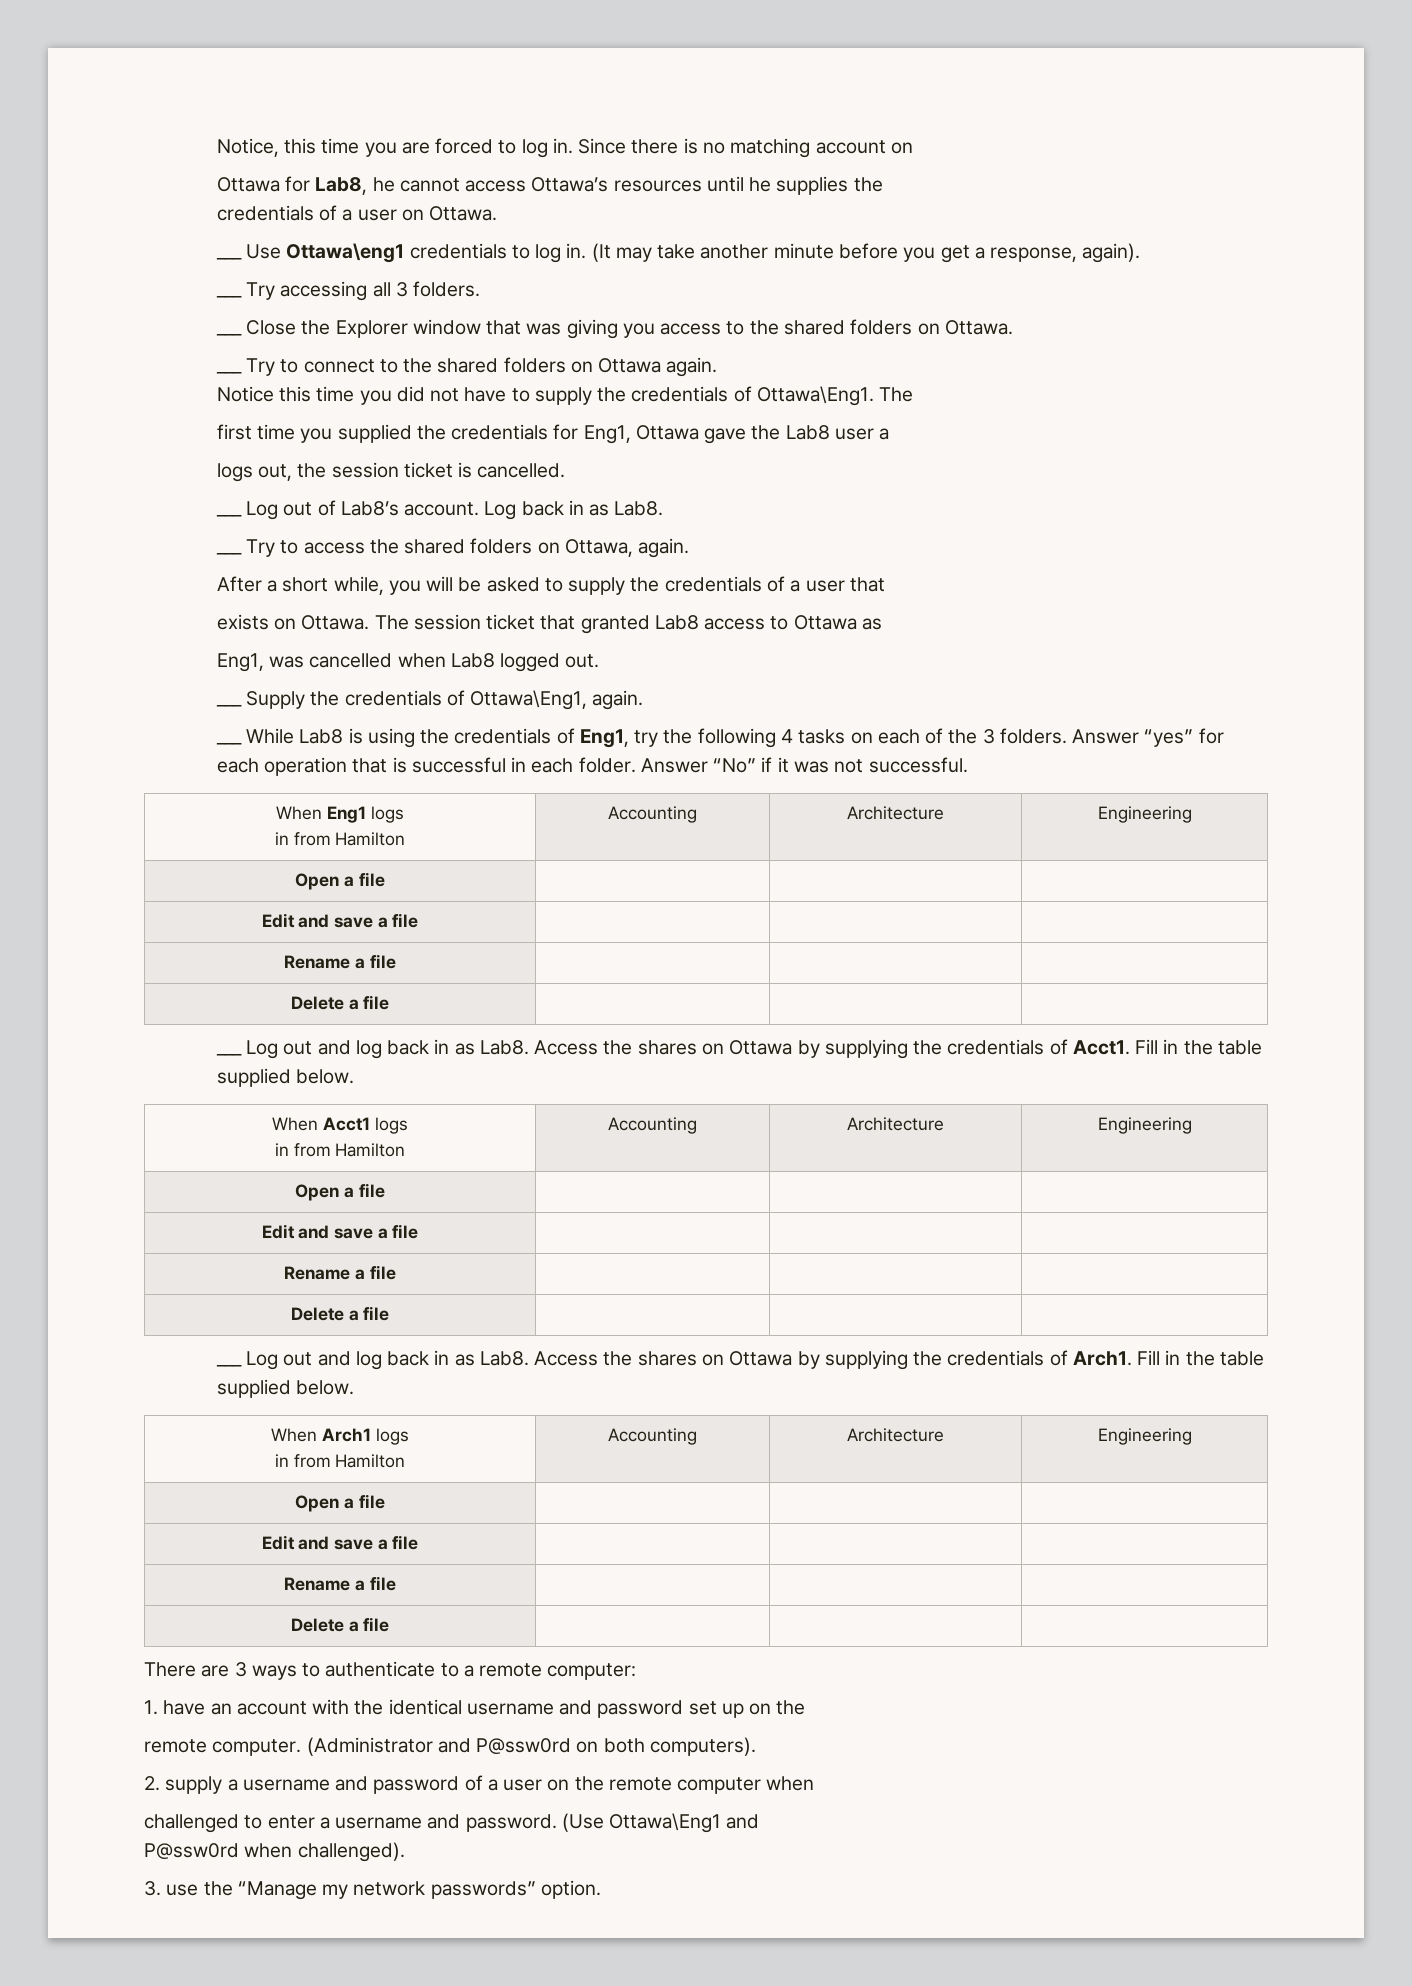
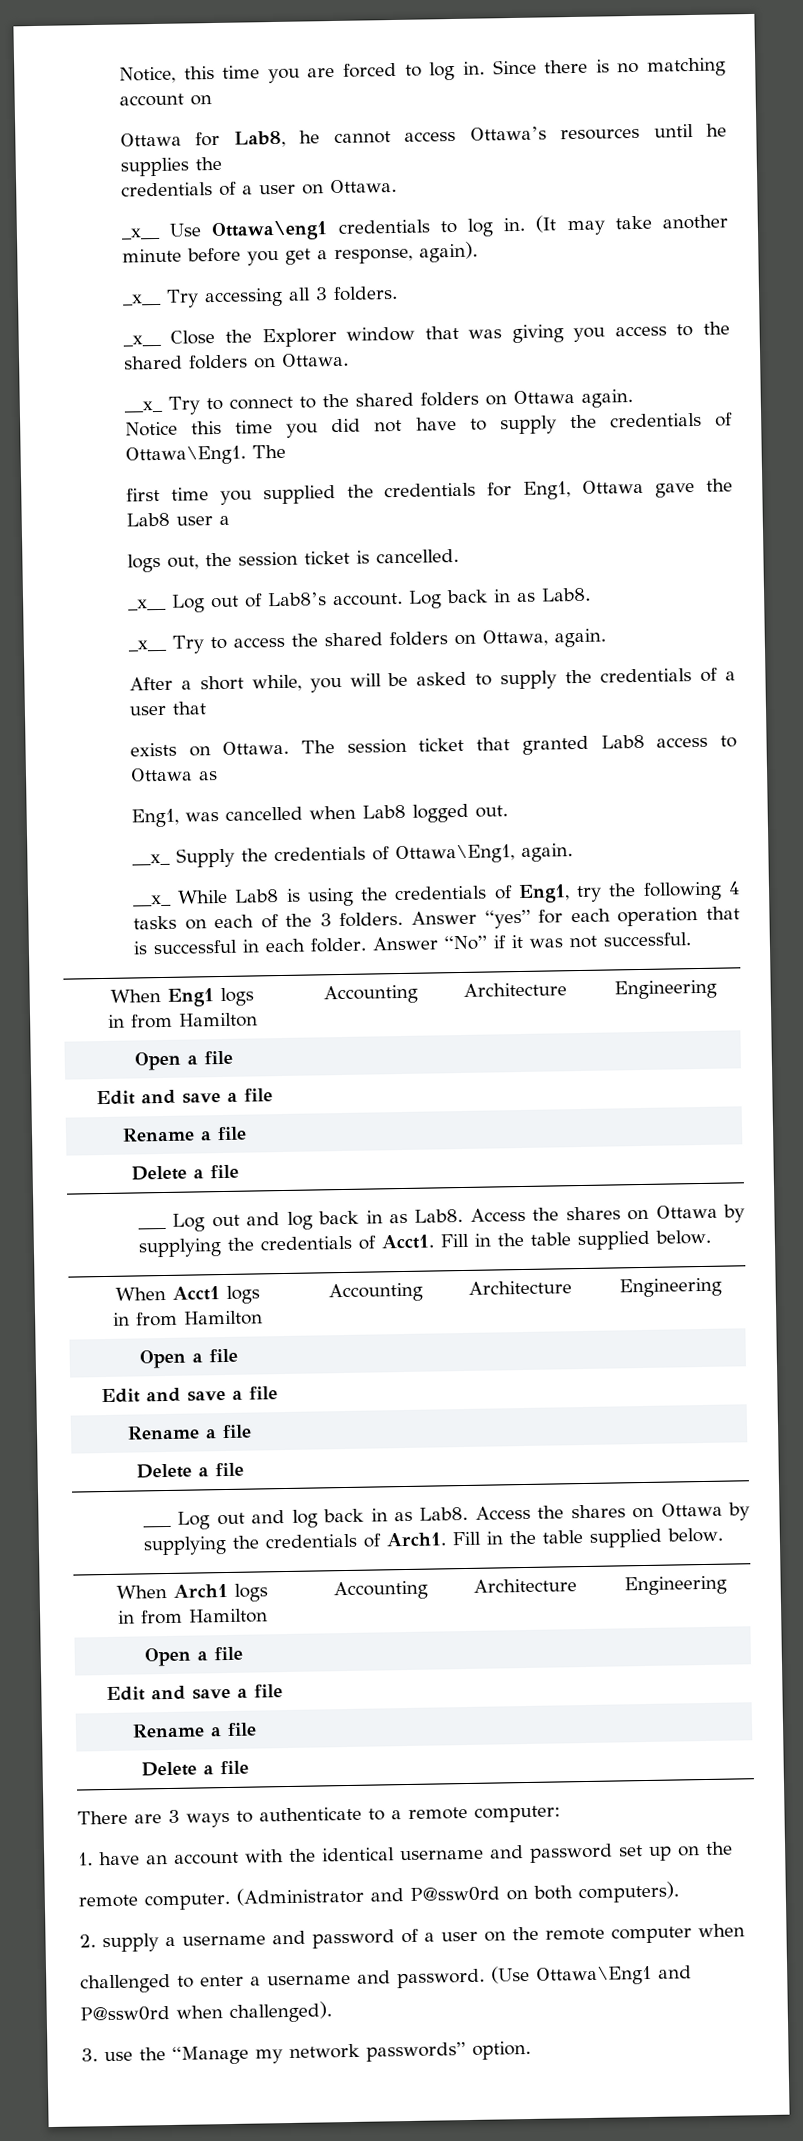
[215,258,242,260] ___ -> [120,227,161,240] _x__
[215,296,242,298] ___ -> [121,293,162,306] _x__
[215,334,242,336] ___ -> [122,334,162,347] _x__
[215,372,242,374] ___ -> [123,400,163,413] __x_
[215,515,242,517] ___ -> [127,598,167,611] _x__
[215,553,242,555] ___ -> [127,639,167,652] _x__
[215,705,242,707] ___ -> [131,853,171,866] __x_
[215,743,242,745] ___ -> [132,894,172,907] __x_

